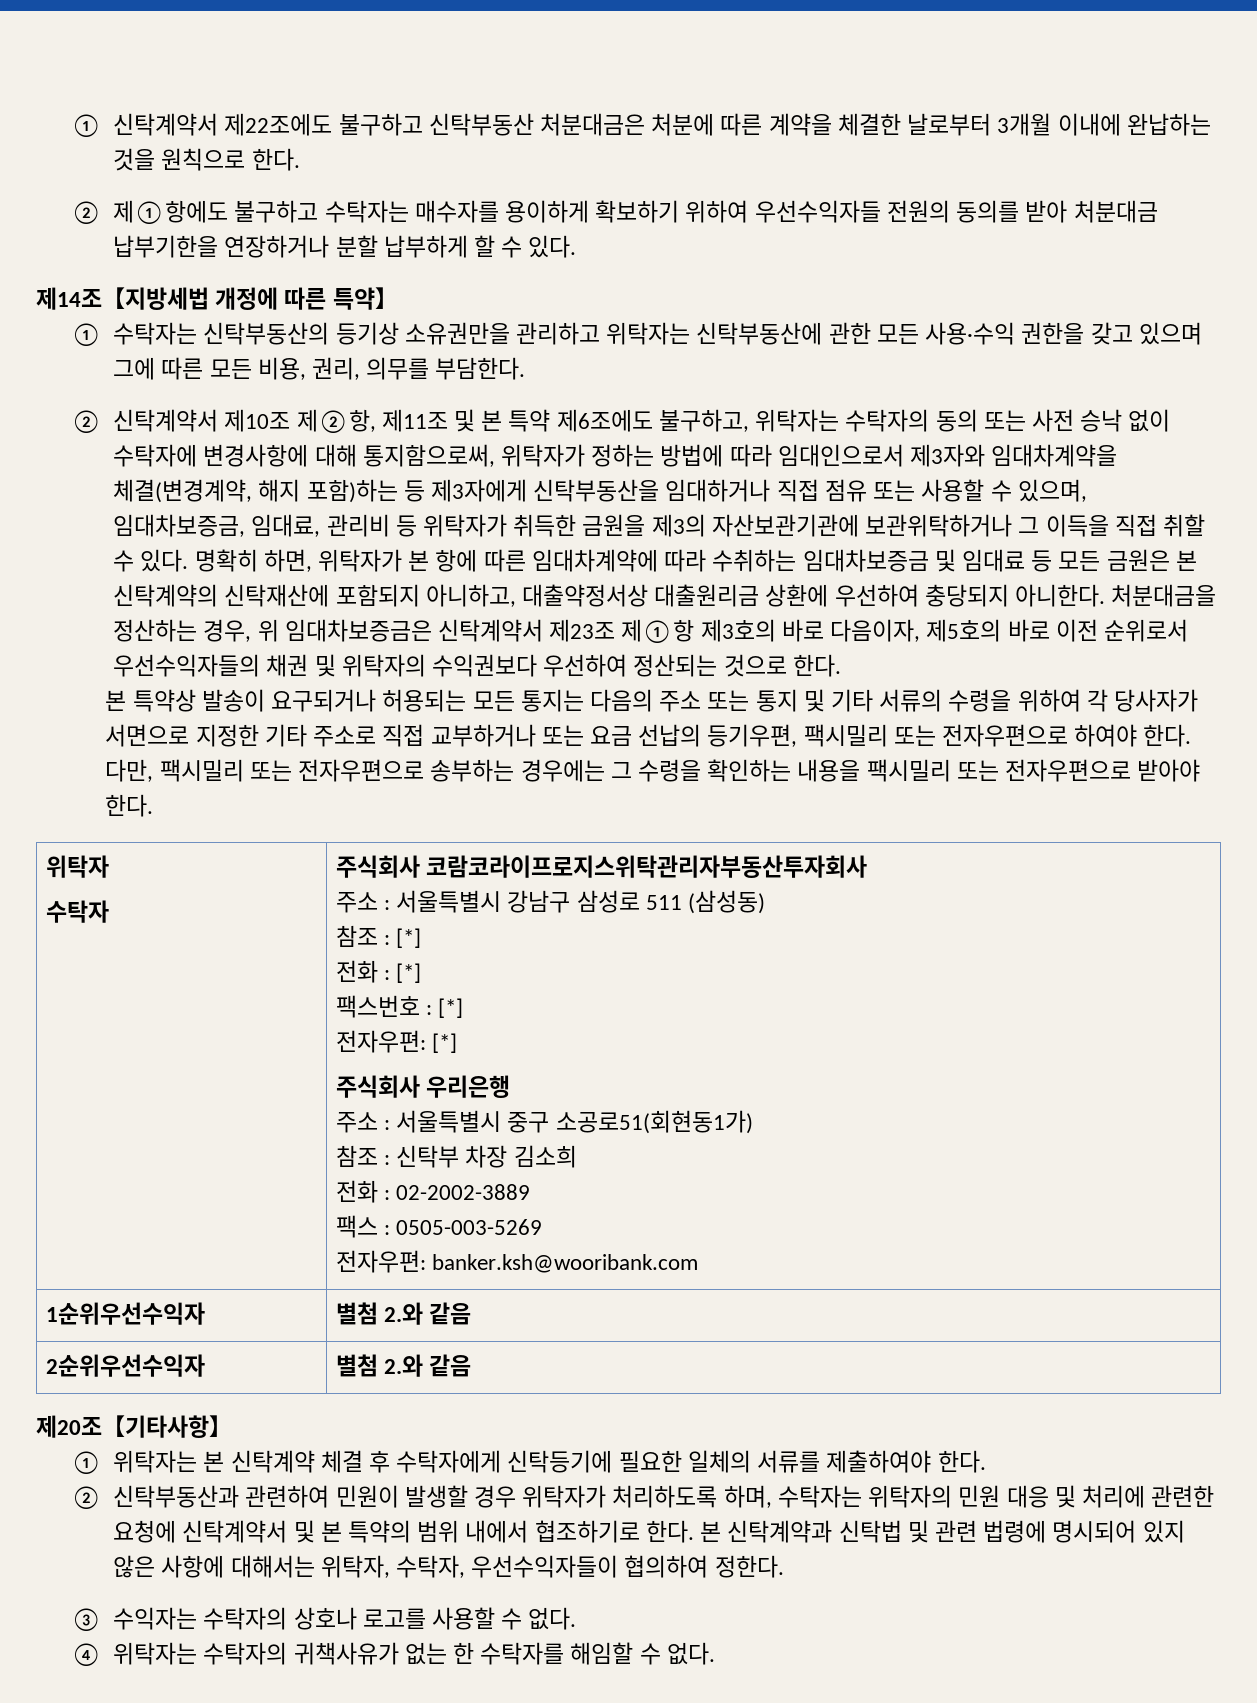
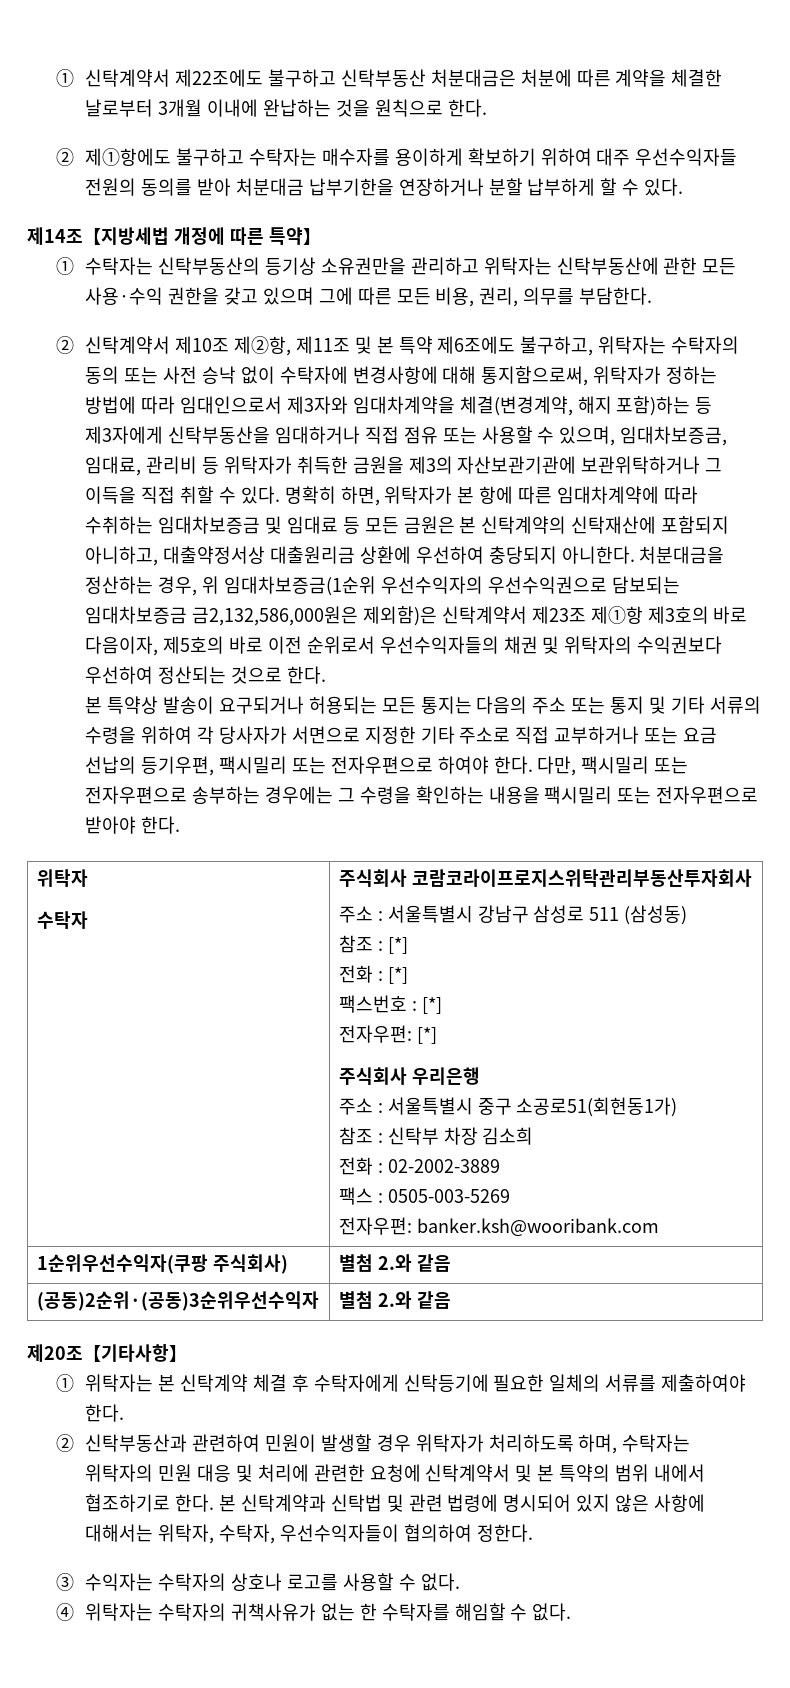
(749, 211) none -> [596,148,631,166] 대주
[284,619,432,642] 임대차보증금은 -> [223,576,680,596] [85,606,438,626] 임대차보증금(1순위 우선수익자의 우선수익권으로 담보되는 임대차보증금 금2,132,586,000원은 제외함)은
[426,855,868,878] 코람코라이프로지스위탁관리자부동산투자회사 -> [411,869,752,887] 코람코라이프로지스위탁관리부동산투자회사
[45,1302,205,1325] [335,1302,472,1325] [45,1354,205,1377] 1순위우선수익자 | 별첨 2.와 같음 // 2순위우선수익자 -> [37,1254,288,1274] [339,1254,451,1272] [37,1291,320,1311] 1순위우선수익자(쿠팡 주식회사) | 별첨 2.와 같음 // (공동)2순위·(공동)3순위우선수익자

